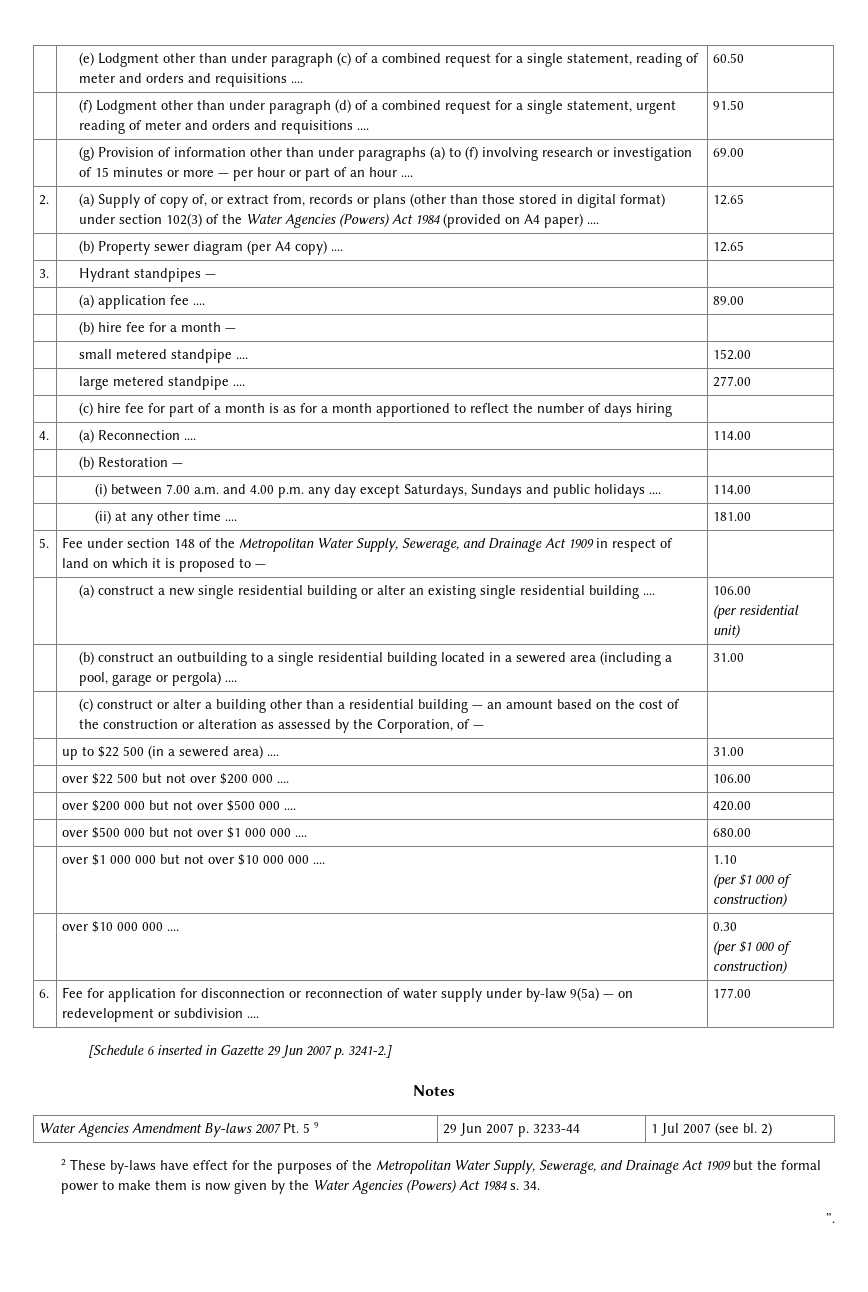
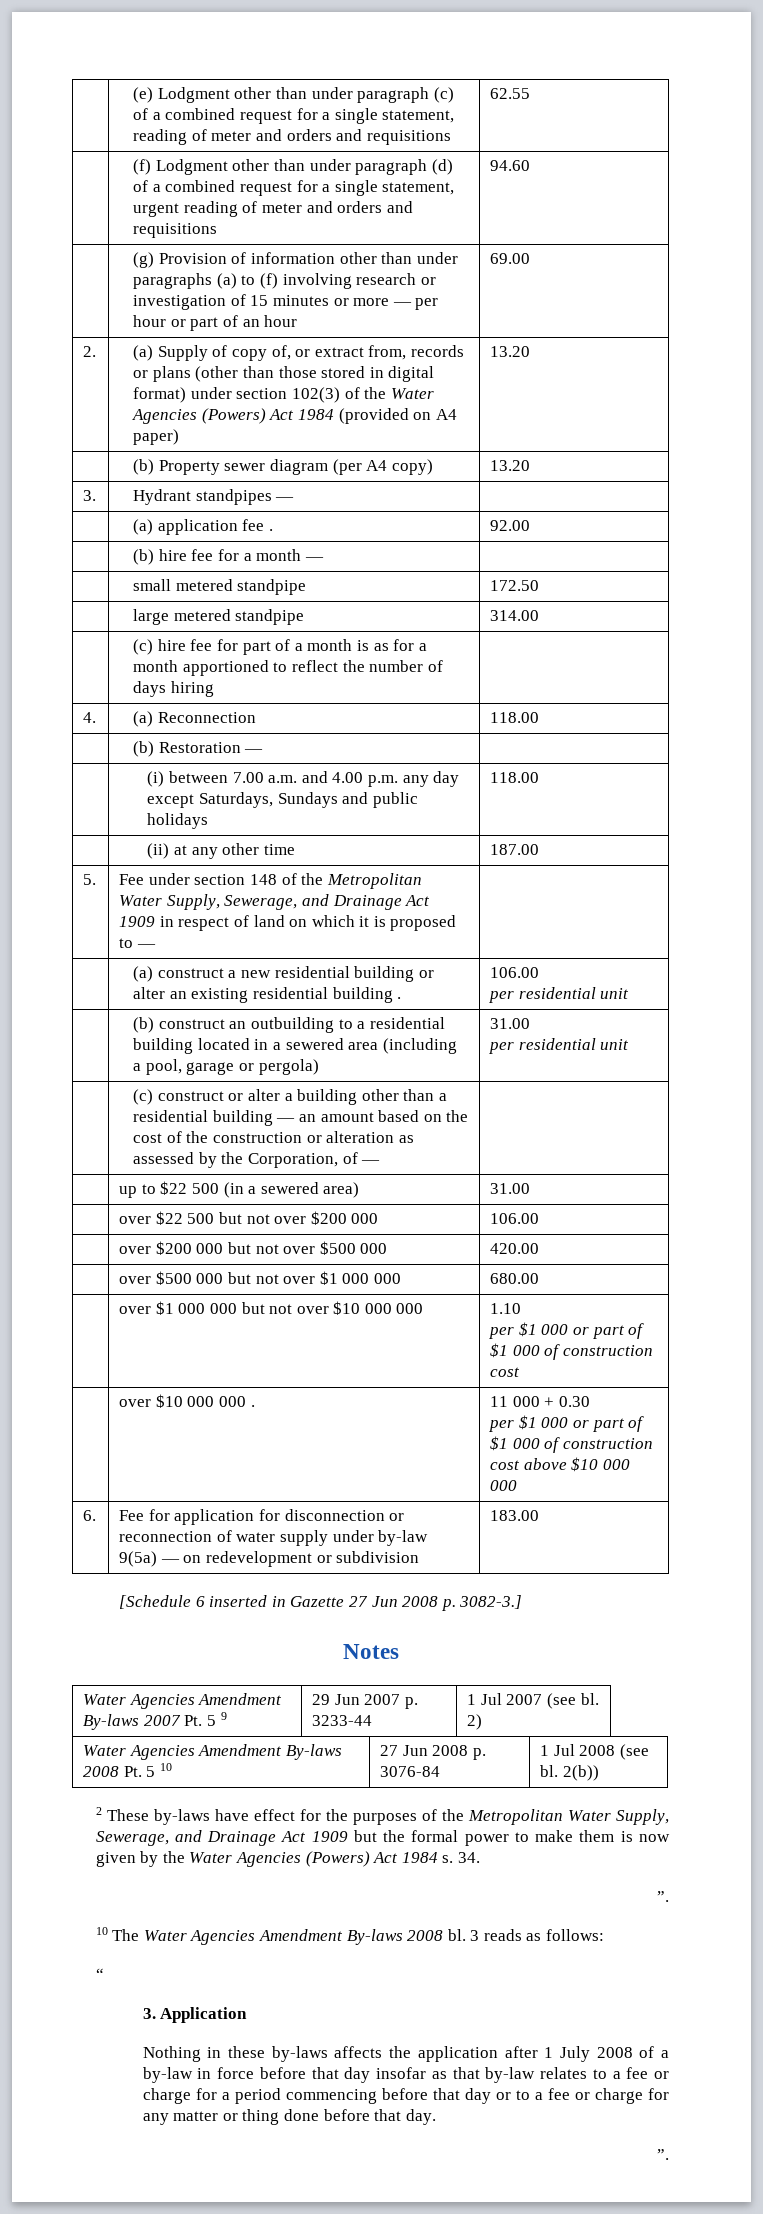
[290,81,303,83] [713,53,745,63] .... | 60.50 -> [490,88,531,99] | 62.55
[356,128,369,130] [713,100,745,110] .... | 91.50 -> [490,160,531,171] | 94.60
[400,175,413,177] .... -> (298, 321) none
[586,222,599,224] [713,194,745,205] .... | 12.65 -> [490,346,531,357] | 13.20
[330,249,343,251] [713,241,745,252] .... | 12.65 -> [490,460,531,471] | 13.20
[192,303,205,305] [713,296,745,305] .... | 89.00 -> [269,529,274,531] [490,520,531,531] . | 92.00
[235,357,248,359] [713,349,752,360] .... | 152.00 -> [490,580,540,591] | 172.50
[232,384,245,386] [713,376,752,387] .... | 277.00 -> [490,610,540,621] | 314.00
[183,438,196,440] [713,431,752,440] .... | 114.00 -> [490,712,540,723] | 118.00
[649,492,662,494] [713,485,752,494] .... | 114.00 -> [490,772,540,783] | 118.00
[225,519,238,521] [713,512,752,521] .... | 181.00 -> [490,844,540,855] | 187.00
[197,585,234,599] single -> (272, 974) none
[479,585,655,599] [713,586,752,595] [713,604,800,619] [713,624,742,638] single residential building .... | 106.00 // (per residential unit) -> [253,987,402,1003] [490,967,540,978] [489,987,630,1003] residential building . | 106.00 // per residential unit
[277,652,314,666] single -> (366, 1025) none
[224,680,237,682] [713,653,745,662] .... | 31.00 -> [490,1018,531,1029] [489,1038,630,1054] | 31.00 // per residential unit
[267,754,280,756] .... -> (360, 1190) none
[277,781,290,783] .... -> (379, 1218) none
[284,808,297,810] .... -> (388, 1248) none
[295,835,308,837] .... -> (401, 1278) none
[313,862,326,864] .... -> (424, 1308) none
[713,873,793,888] [713,893,789,907] [62,921,180,933] [713,922,738,931] [713,940,793,955] [713,960,789,974] (per $1 000 of construction) // | over $10 000 000 .... | 0.30 // (per $1 000 of construction) -> [489,1322,645,1339] [490,1343,653,1360] [490,1367,521,1377] [119,1394,255,1408] [490,1396,590,1407] [489,1415,645,1432] [490,1436,653,1453] [490,1457,630,1472] [490,1480,518,1491] per $1 000 or part of $1 000 of construction cost // | over $10 000 000 . | 11 000 + 0.30 // per $1 000 or part of $1 000 of construction cost above $10 000 000
[247,1016,260,1018] [713,988,752,998] .... | 177.00 -> [490,1510,540,1521] | 183.00
[267,1045,393,1059] 29 Jun 2007 p. 3241-2.] -> [349,1595,523,1611] 27 Jun 2008 p. 3082-3.]
(773, 1129) none -> [83,1744,342,1760] [83,1763,172,1777] [380,1745,486,1760] [380,1766,441,1777] [540,1744,649,1760] [540,1765,599,1781] // Water Agencies Amendment By-laws 2008 Pt. 5 10 | 27 Jun 2008 p. 3076-84 | 1 Jul 2008 (see bl. 2(b))
(835, 1218) none -> [95,1927,605,1945] [95,1968,104,1980] [142,2007,248,2023] [142,2046,669,2062] [142,2067,669,2083] [142,2088,670,2104] [142,2109,436,2125] [657,2149,669,2160] // 10 The Water Agencies Amendment By-laws 2008 bl. 3 reads as follows: // “ // 3. Application // Nothing in these by-laws affects the application after 1 July 2008 of a by-law in force before that day insofar as that by-law relates to a fee or charge for a period commencing before that day or to a fee or charge for any matter or thing done before that day. // ”.

